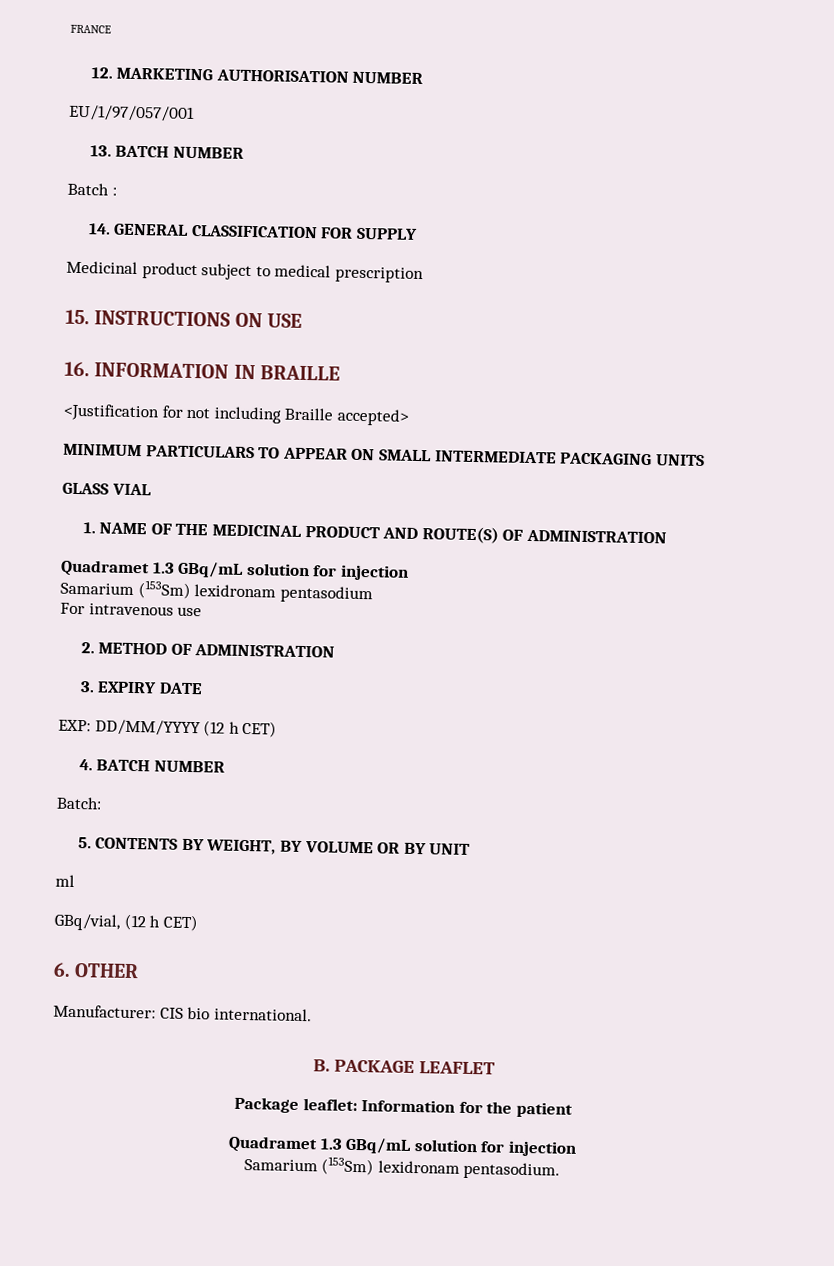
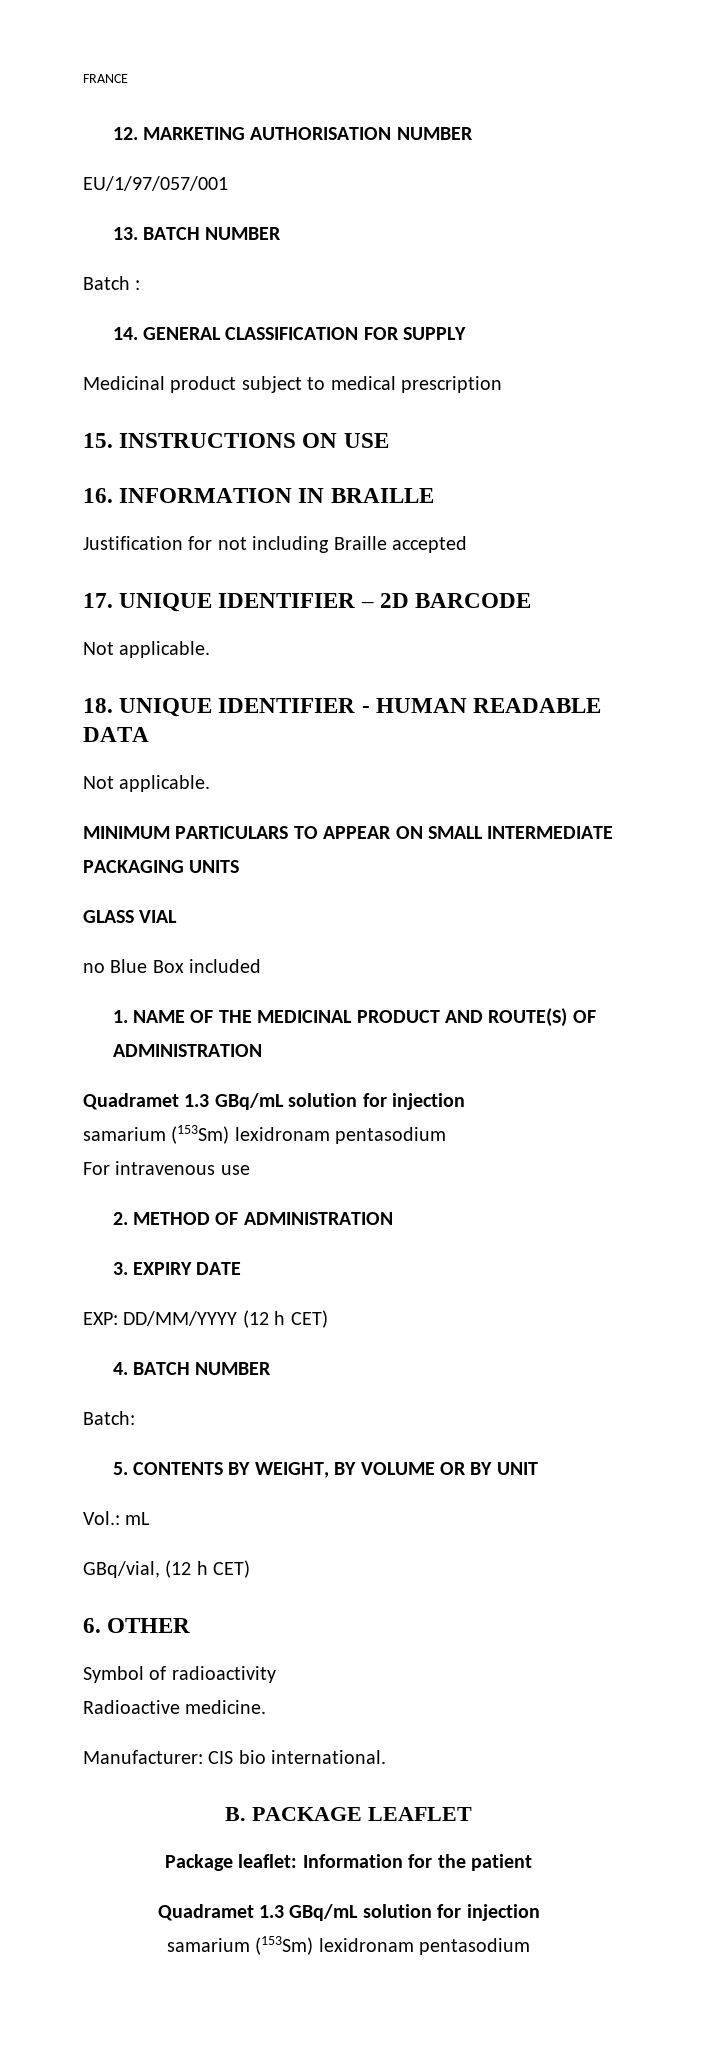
[63,403,159,422] <Justification -> [83,536,183,550] Justification
[336,408,409,426] accepted> -> [392,536,467,553] [83,593,532,612] [83,641,211,658] [83,698,602,717] [83,727,149,742] [83,775,211,792] accepted // 17. UNIQUE IDENTIFIER – 2D BARCODE // Not applicable. // 18. UNIQUE IDENTIFIER - HUMAN READABLE DATA // Not applicable.
(152, 489) none -> [83,959,262,973] // no Blue Box included
[60,582,134,595] Samarium -> [83,1127,166,1141] samarium
[55,874,75,888] ml -> [83,1511,151,1525] Vol.: mL
(140, 971) none -> [83,1666,276,1683] [83,1700,267,1714] // Symbol of radioactivity // Radioactive medicine.
[243,1156,561,1180] Samarium (153Sm) lexidronam pentasodium. -> [166,1936,531,1955] samarium (153Sm) lexidronam pentasodium

